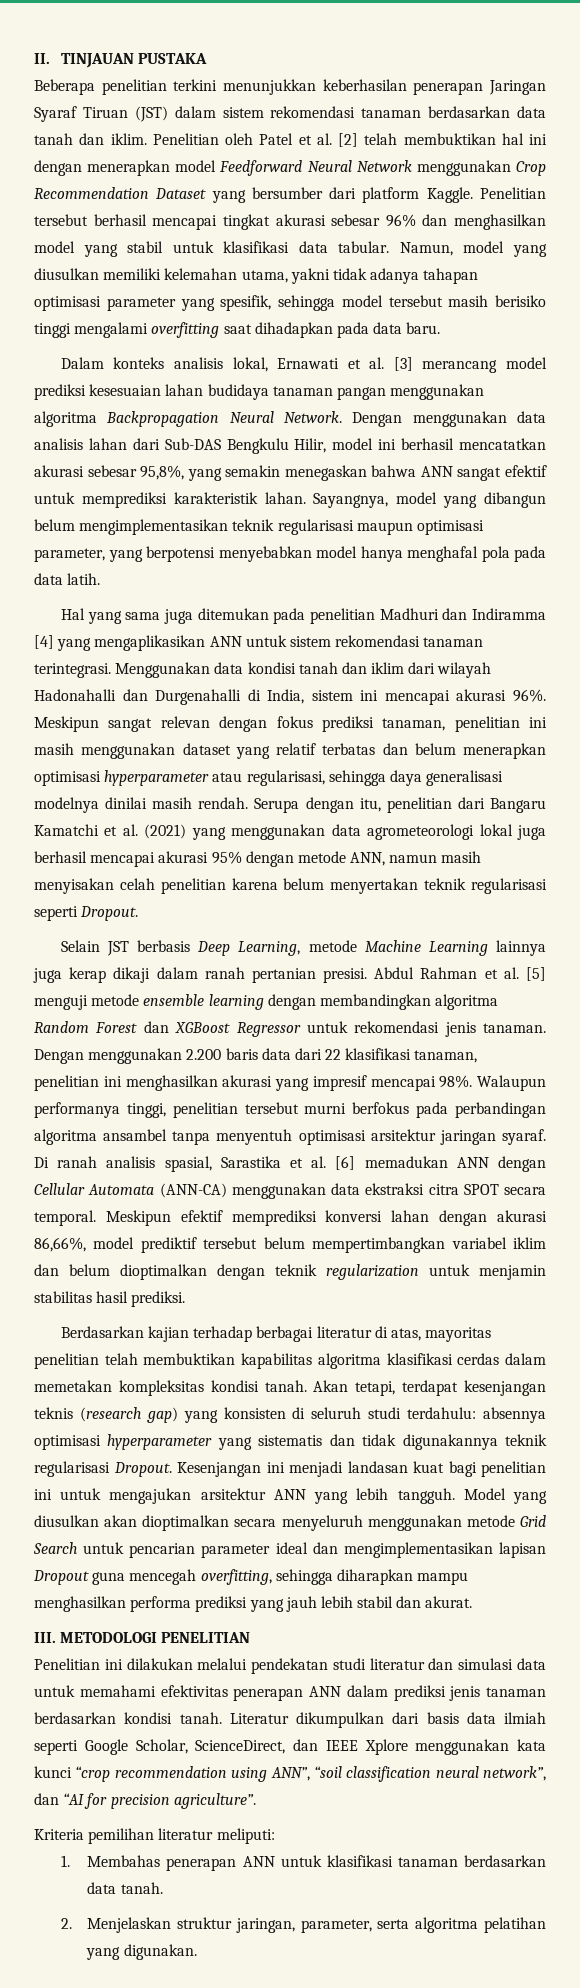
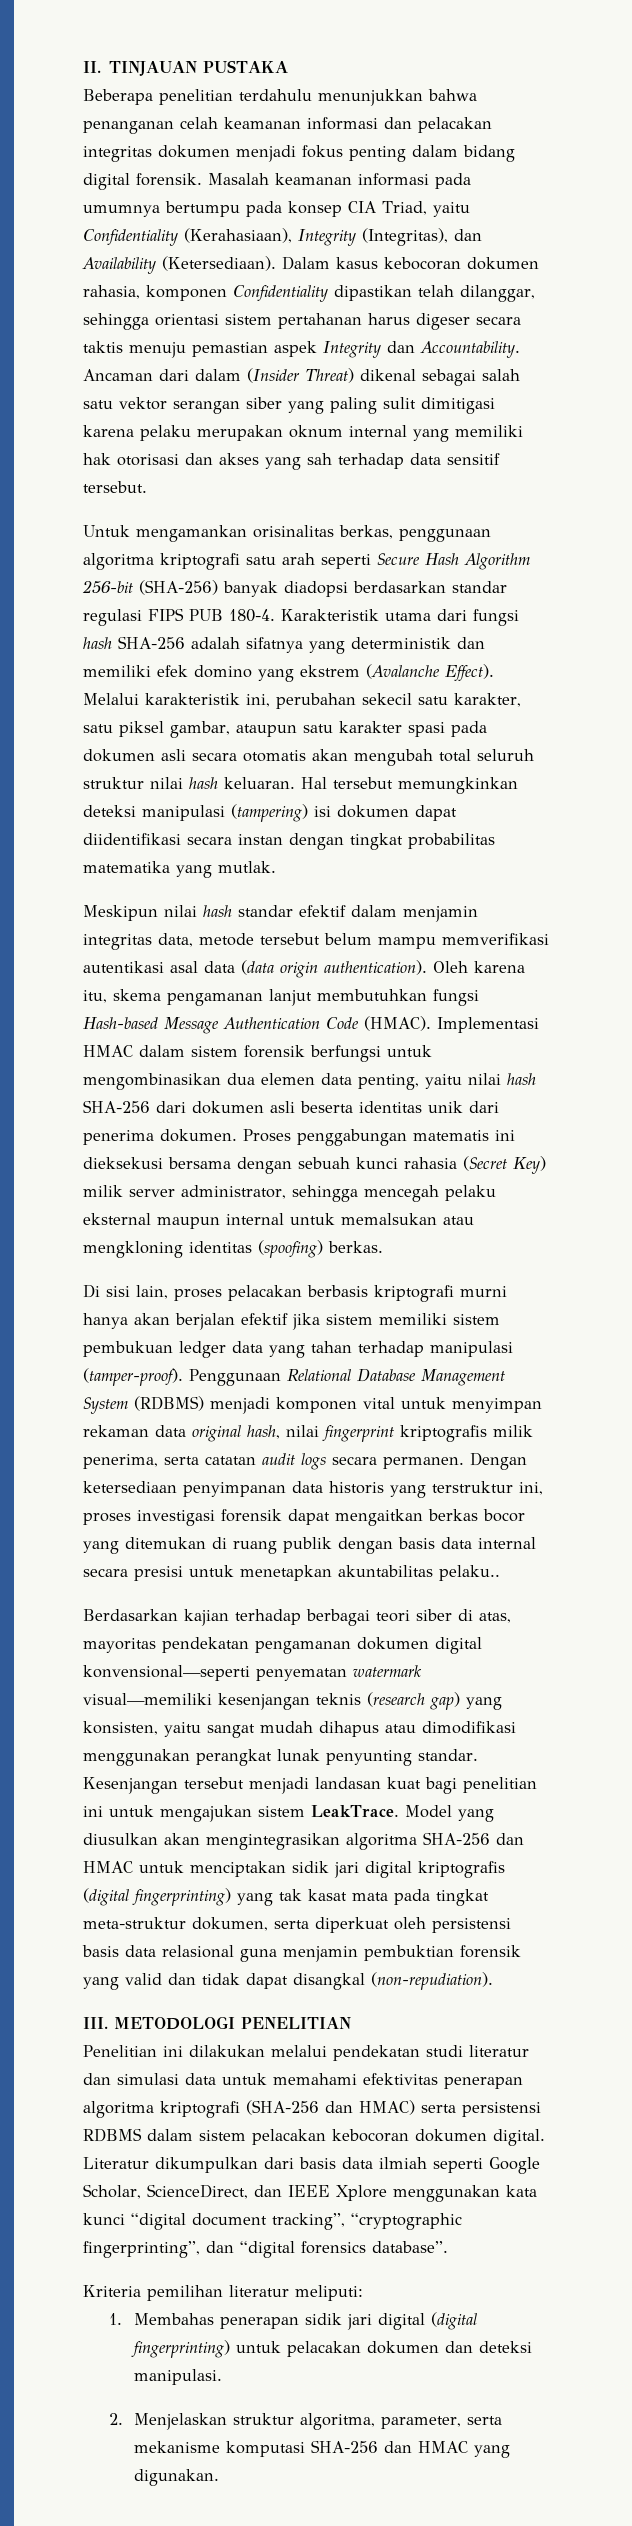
[173,79,546,95] [34,106,546,122] [34,133,547,147] [34,160,547,176] [34,187,546,203] [34,214,546,230] [34,241,547,257] [34,268,479,284] [34,295,546,311] [34,322,441,338] [60,357,547,373] [34,384,485,400] [34,411,546,427] [34,438,547,454] [34,465,547,481] [34,492,546,508] [34,519,484,535] [34,546,546,562] [34,573,101,585] [60,608,546,624] [34,635,484,651] [34,662,492,678] [34,689,546,705] [34,716,547,732] [34,743,546,759] [34,770,504,786] [34,797,546,813] [34,824,546,840] [34,851,482,867] [34,878,547,894] [34,906,139,921] [60,940,547,956] [33,967,546,983] [34,994,499,1010] [34,1021,546,1037] [34,1048,478,1064] [34,1075,546,1091] [34,1102,546,1118] [34,1129,547,1145] [34,1156,546,1172] [34,1183,546,1199] [34,1210,547,1226] [34,1237,546,1253] [34,1264,546,1280] [34,1291,186,1307] terkini menunjukkan keberhasilan penerapan Jaringan Syaraf Tiruan (JST) dalam sistem rekomendasi tanaman berdasarkan data tanah dan iklim. Penelitian oleh Patel et al. [2] telah membuktikan hal ini dengan menerapkan model Feedforward Neural Network menggunakan Crop Recommendation Dataset yang bersumber dari platform Kaggle. Penelitian tersebut berhasil mencapai tingkat akurasi sebesar 96% dan menghasilkan model yang stabil untuk klasifikasi data tabular. Namun, model yang diusulkan memiliki kelemahan utama, yakni tidak adanya tahapan optimisasi parameter yang spesifik, sehingga model tersebut masih berisiko tinggi mengalami overfitting saat dihadapkan pada data baru. // Dalam konteks analisis lokal, Ernawati et al. [3] merancang model prediksi kesesuaian lahan budidaya tanaman pangan menggunakan algoritma Backpropagation Neural Network. Dengan menggunakan data analisis lahan dari Sub-DAS Bengkulu Hilir, model ini berhasil mencatatkan akurasi sebesar 95,8%, yang semakin menegaskan bahwa ANN sangat efektif untuk memprediksi karakteristik lahan. Sayangnya, model yang dibangun belum mengimplementasikan teknik regularisasi maupun optimisasi parameter, yang berpotensi menyebabkan model hanya menghafal pola pada data latih. // Hal yang sama juga ditemukan pada penelitian Madhuri dan Indiramma [4] yang mengaplikasikan ANN untuk sistem rekomendasi tanaman terintegrasi. Menggunakan data kondisi tanah dan iklim dari wilayah Hadonahalli dan Durgenahalli di India, sistem ini mencapai akurasi 96%. Meskipun sangat relevan dengan fokus prediksi tanaman, penelitian ini masih menggunakan dataset yang relatif terbatas dan belum menerapkan optimisasi hyperparameter atau regularisasi, sehingga daya generalisasi modelnya dinilai masih rendah. Serupa dengan itu, penelitian dari Bangaru Kamatchi et al. (2021) yang menggunakan data agrometeorologi lokal juga berhasil mencapai akurasi 95% dengan metode ANN, namun masih menyisakan celah penelitian karena belum menyertakan teknik regularisasi seperti Dropout. // Selain JST berbasis Deep Learning, metode Machine Learning lainnya juga kerap dikaji dalam ranah pertanian presisi. Abdul Rahman et al. [5] menguji metode ensemble learning dengan membandingkan algoritma Random Forest dan XGBoost Regressor untuk rekomendasi jenis tanaman. Dengan menggunakan 2.200 baris data dari 22 klasifikasi tanaman, penelitian ini menghasilkan akurasi yang impresif mencapai 98%. Walaupun performanya tinggi, penelitian tersebut murni berfokus pada perbandingan algoritma ansambel tanpa menyentuh optimisasi arsitektur jaringan syaraf. Di ranah analisis spasial, Sarastika et al. [6] memadukan ANN dengan Cellular Automata (ANN-CA) menggunakan data ekstraksi citra SPOT secara temporal. Meskipun efektif memprediksi konversi lahan dengan akurasi 86,66%, model prediktif tersebut belum mempertimbangkan variabel iklim dan belum dioptimalkan dengan teknik regularization untuk menjamin stabilitas hasil prediksi. -> [239,89,477,106] [83,117,492,134] [83,145,515,162] [83,173,471,190] [83,201,470,217] [83,228,482,246] [82,256,539,274] [83,285,535,302] [83,313,521,330] [83,341,520,358] [83,368,520,386] [83,397,495,414] [83,425,523,442] [83,453,500,470] [83,481,147,493] [83,525,491,542] [83,553,530,570] [82,580,507,597] [83,608,519,626] [83,636,485,654] [83,664,494,682] [83,693,521,709] [83,721,487,738] [83,749,534,766] [83,777,518,794] [83,804,457,822] [83,833,495,850] [83,861,276,878] [83,905,478,922] [83,933,549,950] [83,960,525,978] [83,989,479,1006] [83,1016,539,1034] [83,1045,432,1062] [83,1073,536,1090] [83,1100,499,1114] [83,1129,515,1146] [83,1156,546,1174] [83,1185,496,1202] [83,1213,474,1229] [83,1240,383,1258] [83,1284,507,1302] [83,1313,500,1330] [83,1341,513,1358] [83,1368,505,1386] [83,1396,542,1414] [83,1425,533,1442] [83,1452,527,1470] [83,1481,543,1498] [83,1509,525,1526] [83,1537,536,1554] [83,1565,500,1581] terdahulu menunjukkan bahwa penanganan celah keamanan informasi dan pelacakan integritas dokumen menjadi fokus penting dalam bidang digital forensik. Masalah keamanan informasi pada umumnya bertumpu pada konsep CIA Triad, yaitu Confidentiality (Kerahasiaan), Integrity (Integritas), dan Availability (Ketersediaan). Dalam kasus kebocoran dokumen rahasia, komponen Confidentiality dipastikan telah dilanggar, sehingga orientasi sistem pertahanan harus digeser secara taktis menuju pemastian aspek Integrity dan Accountability. Ancaman dari dalam (Insider Threat) dikenal sebagai salah satu vektor serangan siber yang paling sulit dimitigasi karena pelaku merupakan oknum internal yang memiliki hak otorisasi dan akses yang sah terhadap data sensitif tersebut. // Untuk mengamankan orisinalitas berkas, penggunaan algoritma kriptografi satu arah seperti Secure Hash Algorithm 256-bit (SHA-256) banyak diadopsi berdasarkan standar regulasi FIPS PUB 180-4. Karakteristik utama dari fungsi hash SHA-256 adalah sifatnya yang deterministik dan memiliki efek domino yang ekstrem (Avalanche Effect). Melalui karakteristik ini, perubahan sekecil satu karakter, satu piksel gambar, ataupun satu karakter spasi pada dokumen asli secara otomatis akan mengubah total seluruh struktur nilai hash keluaran. Hal tersebut memungkinkan deteksi manipulasi (tampering) isi dokumen dapat diidentifikasi secara instan dengan tingkat probabilitas matematika yang mutlak. // Meskipun nilai hash standar efektif dalam menjamin integritas data, metode tersebut belum mampu memverifikasi autentikasi asal data (data origin authentication). Oleh karena itu, skema pengamanan lanjut membutuhkan fungsi Hash-based Message Authentication Code (HMAC). Implementasi HMAC dalam sistem forensik berfungsi untuk mengombinasikan dua elemen data penting, yaitu nilai hash SHA-256 dari dokumen asli beserta identitas unik dari penerima dokumen. Proses penggabungan matematis ini dieksekusi bersama dengan sebuah kunci rahasia (Secret Key) milik server administrator, sehingga mencegah pelaku eksternal maupun internal untuk memalsukan atau mengkloning identitas (spoofing) berkas. // Di sisi lain, proses pelacakan berbasis kriptografi murni hanya akan berjalan efektif jika sistem memiliki sistem pembukuan ledger data yang tahan terhadap manipulasi (tamper-proof). Penggunaan Relational Database Management System (RDBMS) menjadi komponen vital untuk menyimpan rekaman data original hash, nilai fingerprint kriptografis milik penerima, serta catatan audit logs secara permanen. Dengan ketersediaan penyimpanan data historis yang terstruktur ini, proses investigasi forensik dapat mengaitkan berkas bocor yang ditemukan di ruang publik dengan basis data internal secara presisi untuk menetapkan akuntabilitas pelaku..
[316,1326,372,1338] literatur -> [376,1609,452,1622] teori siber
[34,1353,546,1369] [34,1380,459,1396] penelitian telah membuktikan kapabilitas algoritma klasifikasi cerdas dalam memetakan kompleksitas kondisi tanah. Akan tetapi, terdapat -> [162,1637,482,1654] [83,1665,422,1681] [83,1693,212,1705] pendekatan pengamanan dokumen digital konvensional—seperti penyematan watermark visual—memiliki
[223,1407,547,1423] [34,1434,547,1450] [34,1461,285,1477] konsisten di seluruh studi terdahulu: absennya optimisasi hyperparameter yang sistematis dan tidak digunakannya teknik regularisasi Dropout. Kesenjangan ini -> [83,1721,516,1738] [83,1749,478,1766] [83,1777,244,1794] konsisten, yaitu sangat mudah dihapus atau dimodifikasi menggunakan perangkat lunak penyunting standar. Kesenjangan tersebut
[200,1488,547,1504] [34,1515,546,1531] [33,1542,546,1558] [33,1569,469,1585] [34,1596,473,1612] arsitektur ANN yang lebih tangguh. Model yang diusulkan akan dioptimalkan secara menyeluruh menggunakan metode Grid Search untuk pencarian parameter ideal dan mengimplementasikan lapisan Dropout guna mencegah overfitting, sehingga diharapkan mampu menghasilkan performa prediksi yang jauh lebih stabil dan akurat. -> [258,1805,494,1822] [83,1832,524,1850] [83,1861,505,1878] [83,1888,489,1906] [83,1917,511,1933] [82,1945,521,1962] [83,1972,493,1990] sistem LeakTrace. Model yang diusulkan akan mengintegrasikan algoritma SHA-256 dan HMAC untuk menciptakan sidik jari digital kriptografis (digital fingerprinting) yang tak kasat mata pada tingkat meta-struktur dokumen, serta diperkuat oleh persistensi basis data relasional guna menjamin pembuktian forensik yang valid dan tidak dapat disangkal (non-repudiation).
[309,1685,546,1701] [34,1712,222,1724] ANN dalam prediksi jenis tanaman berdasarkan kondisi tanah. -> [83,2100,541,2118] [83,2128,545,2146] algoritma kriptografi (SHA-256 dan HMAC) serta persistensi RDBMS dalam sistem pelacakan kebocoran dokumen digital.
[75,1766,546,1782] [34,1793,256,1809] “crop recommendation using ANN”, “soil classification neural network”, dan “AI for precision agriculture”. -> [131,2213,462,2230] [83,2241,448,2258] “digital document tracking”, “cryptographic fingerprinting”, dan “digital forensics database”.
[242,1855,546,1867] [87,1882,163,1894] ANN untuk klasifikasi tanaman berdasarkan data tanah. -> [305,2312,478,2330] [131,2340,533,2358] [134,2369,223,2385] sidik jari digital (digital fingerprinting) untuk pelacakan dokumen dan deteksi manipulasi.
[235,1918,295,1933] jaringan, -> [300,2413,376,2430] algoritma,
[415,1917,546,1933] algoritma pelatihan -> [134,2440,469,2457] mekanisme komputasi SHA-256 dan HMAC

